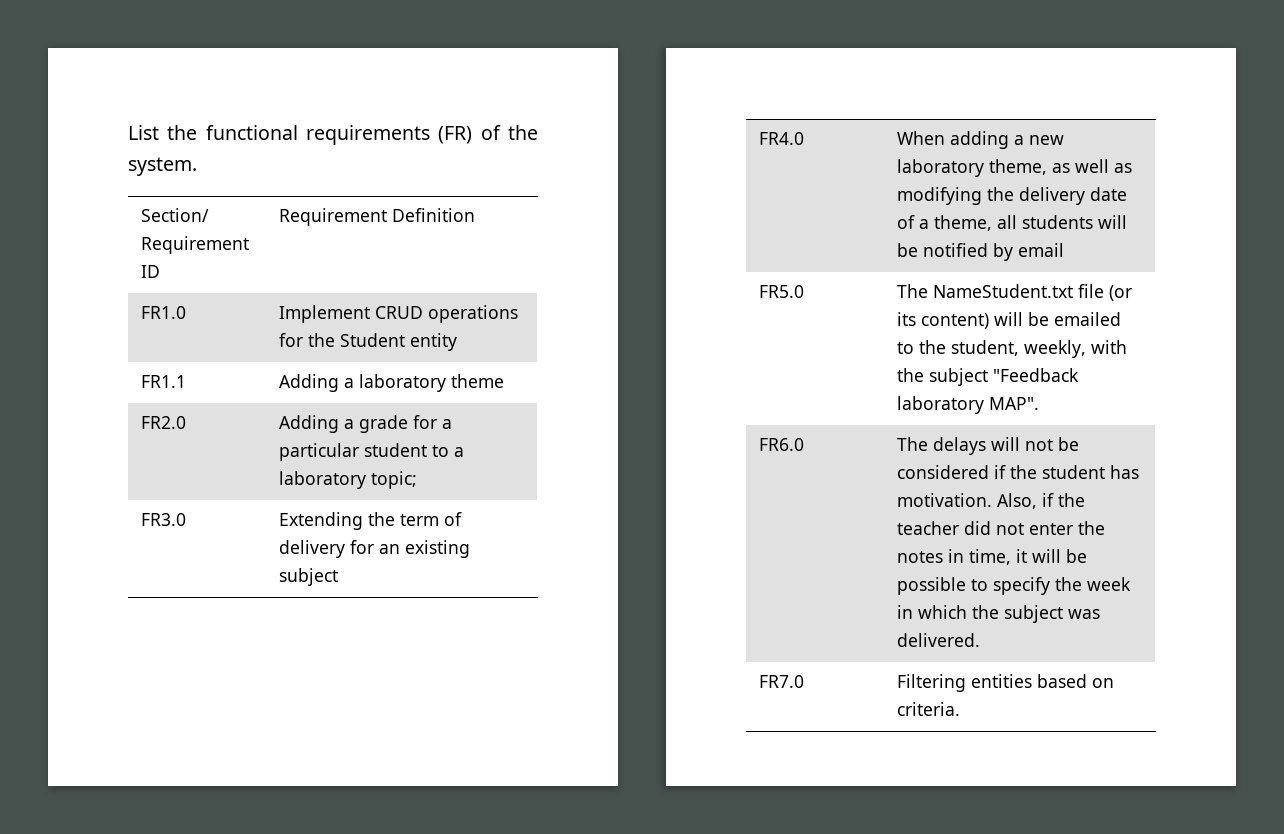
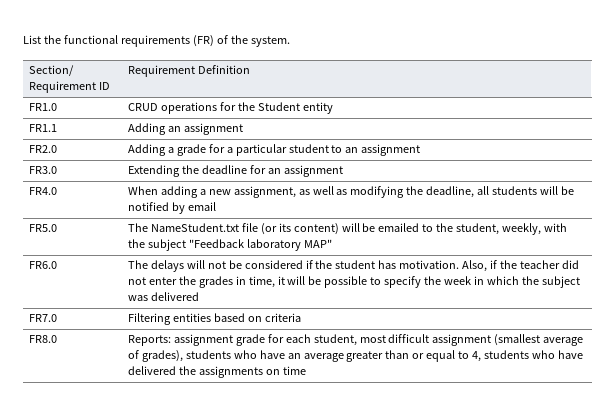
[279,305,371,323] Implement -> (57, 107) none
[344,374,505,392] a laboratory theme -> [167,123,243,135] an assignment
[454,447,465,457] [279,471,418,489] a laboratory topic; -> [345,144,421,156] an assignment
[400,512,463,526] [279,540,471,558] [279,568,339,586] term of delivery for an existing subject -> [201,165,343,177] deadline for an assignment
[897,159,1048,177] laboratory theme, -> [233,186,296,198] assignment,
[1019,187,1128,205] [897,215,993,231] delivery date of a theme, -> [426,186,475,198] deadline,
[989,397,1040,410] MAP". -> [303,239,332,248] MAP"
[897,551,944,563] notes -> [198,276,233,288] grades
[897,633,981,647] delivered. -> [150,292,199,301] delivered
[897,702,961,716] criteria. -> [264,313,301,322] [28,335,57,343] [127,334,584,346] [127,350,584,362] [127,366,306,378] criteria // FR8.0 | Reports: assignment grade for each student, most difficult assignment (smallest average of grades), students who have an average greater than or equal to 4, students who have delivered the assignments on time

